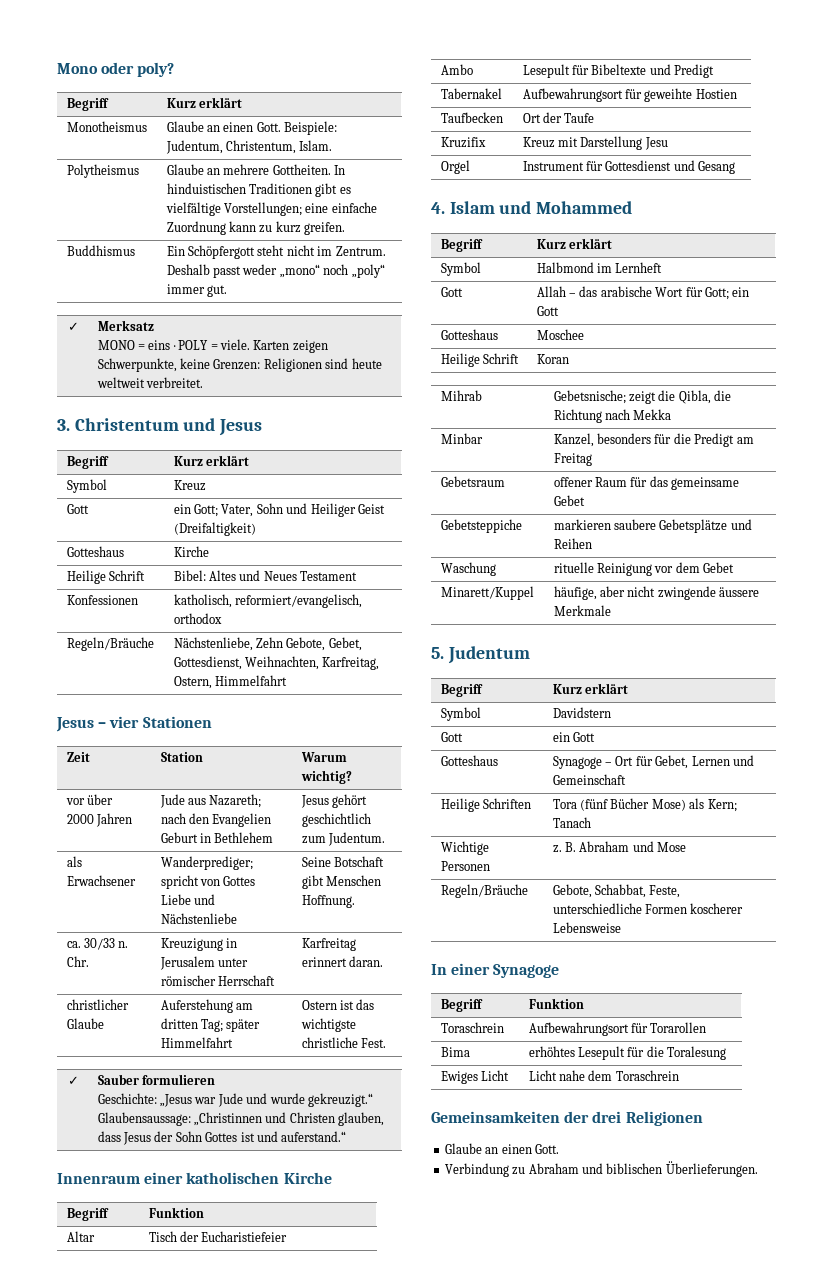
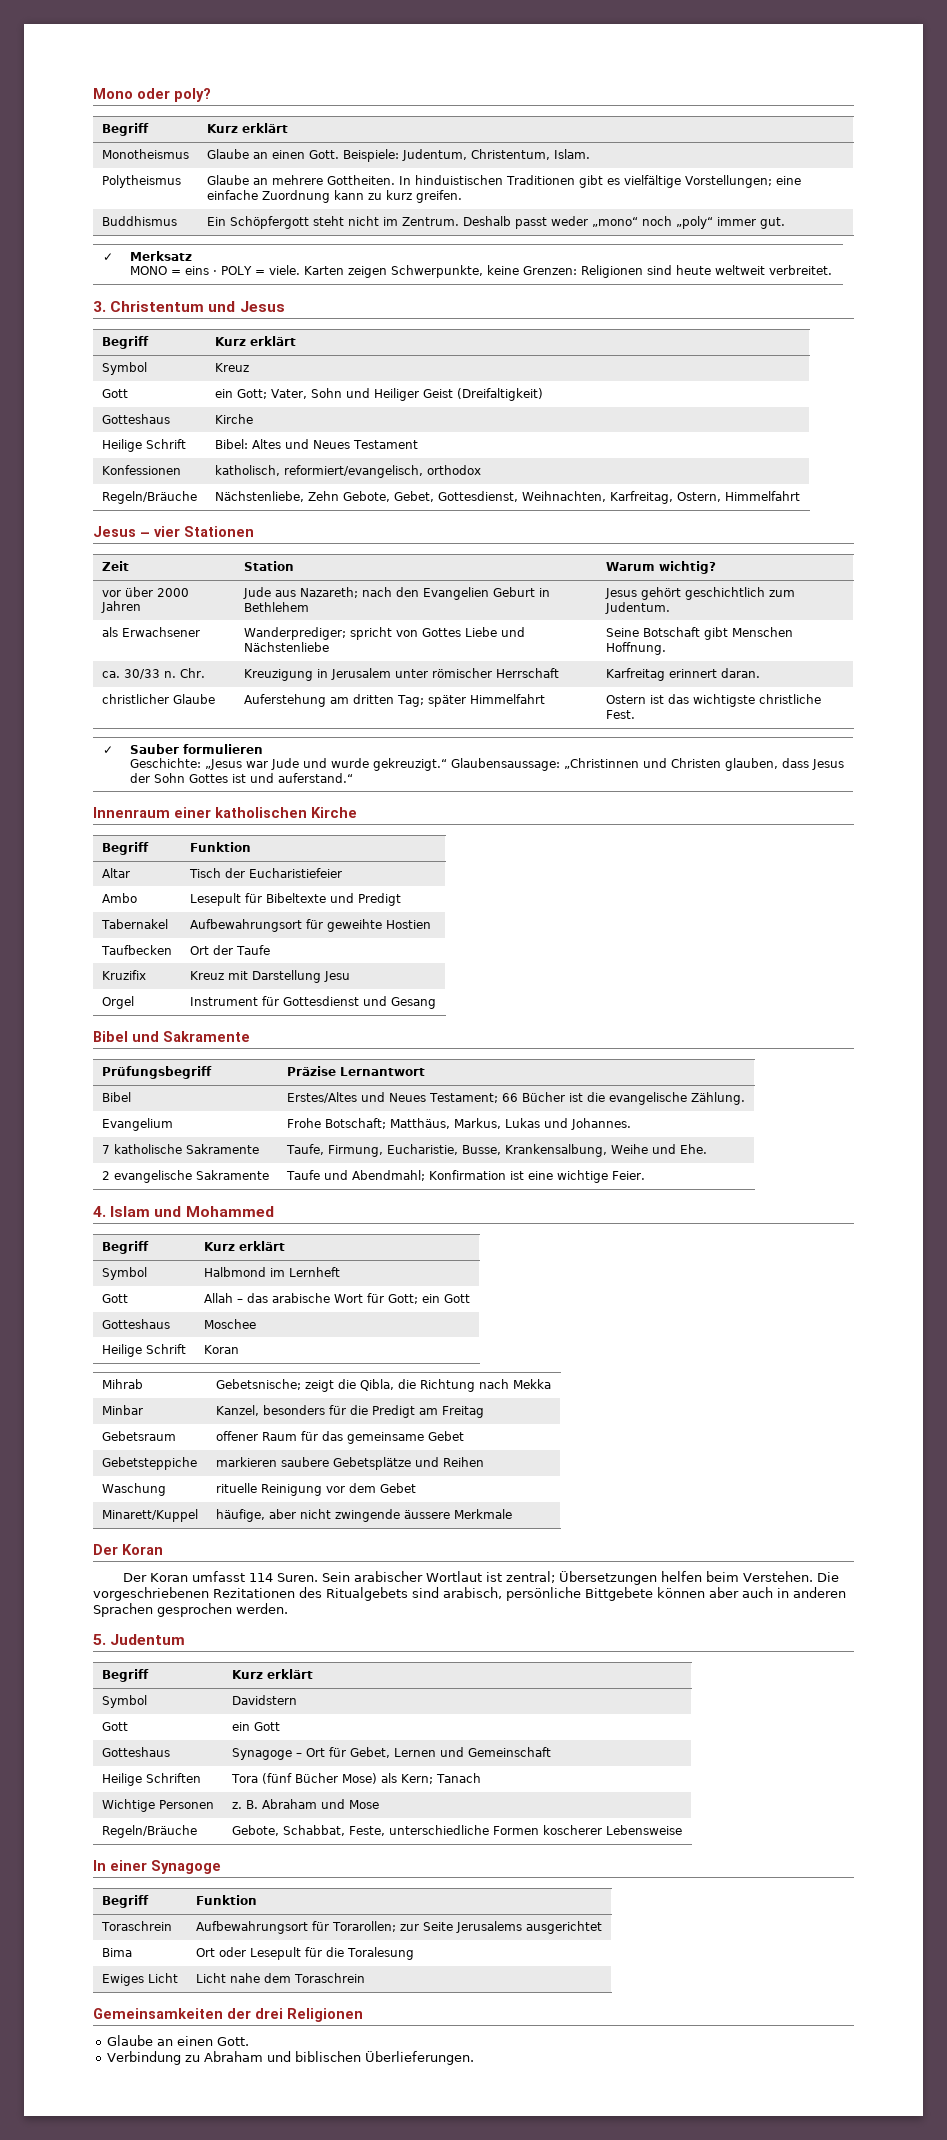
(736, 167) none -> [93,1031,250,1042] [101,1066,212,1079] [286,1066,425,1076] [101,1092,131,1102] [286,1092,745,1105] [101,1118,173,1131] [286,1118,631,1130] [101,1144,259,1154] [285,1144,707,1157] [101,1170,269,1183] [285,1170,645,1183] // Bibel und Sakramente // Prüfungsbegriff | Präzise Lernantwort // Bibel | Erstes/Altes und Neues Testament; 66 Bücher ist die evangelische Zählung. // Evangelium | Frohe Botschaft; Matthäus, Markus, Lukas und Johannes. // 7 katholische Sakramente | Taufe, Firmung, Eucharistie, Busse, Krankensalbung, Weihe und Ehe. // 2 evangelische Sakramente | Taufe und Abendmahl; Konfirmation ist eine wichtige Feier.
(611, 610) none -> [93,1544,163,1555] [122,1571,839,1585] [93,1587,846,1601] [93,1603,288,1617] // Der Koran // Der Koran umfasst 114 Suren. Sein arabischer Wortlaut ist zentral; Übersetzungen helfen beim Verstehen. Die vorgeschriebenen Rezitationen des Ritualgebets sind arabisch, persönliche Bittgebete können aber auch in anderen Sprachen gesprochen werden.
[650,1022,707,1033] Torarollen -> [331,1921,602,1934] Torarollen; zur Seite Jerusalems ausgerichtet
[528,1046,575,1057] erhöhtes -> [195,1947,246,1957] Ort oder

